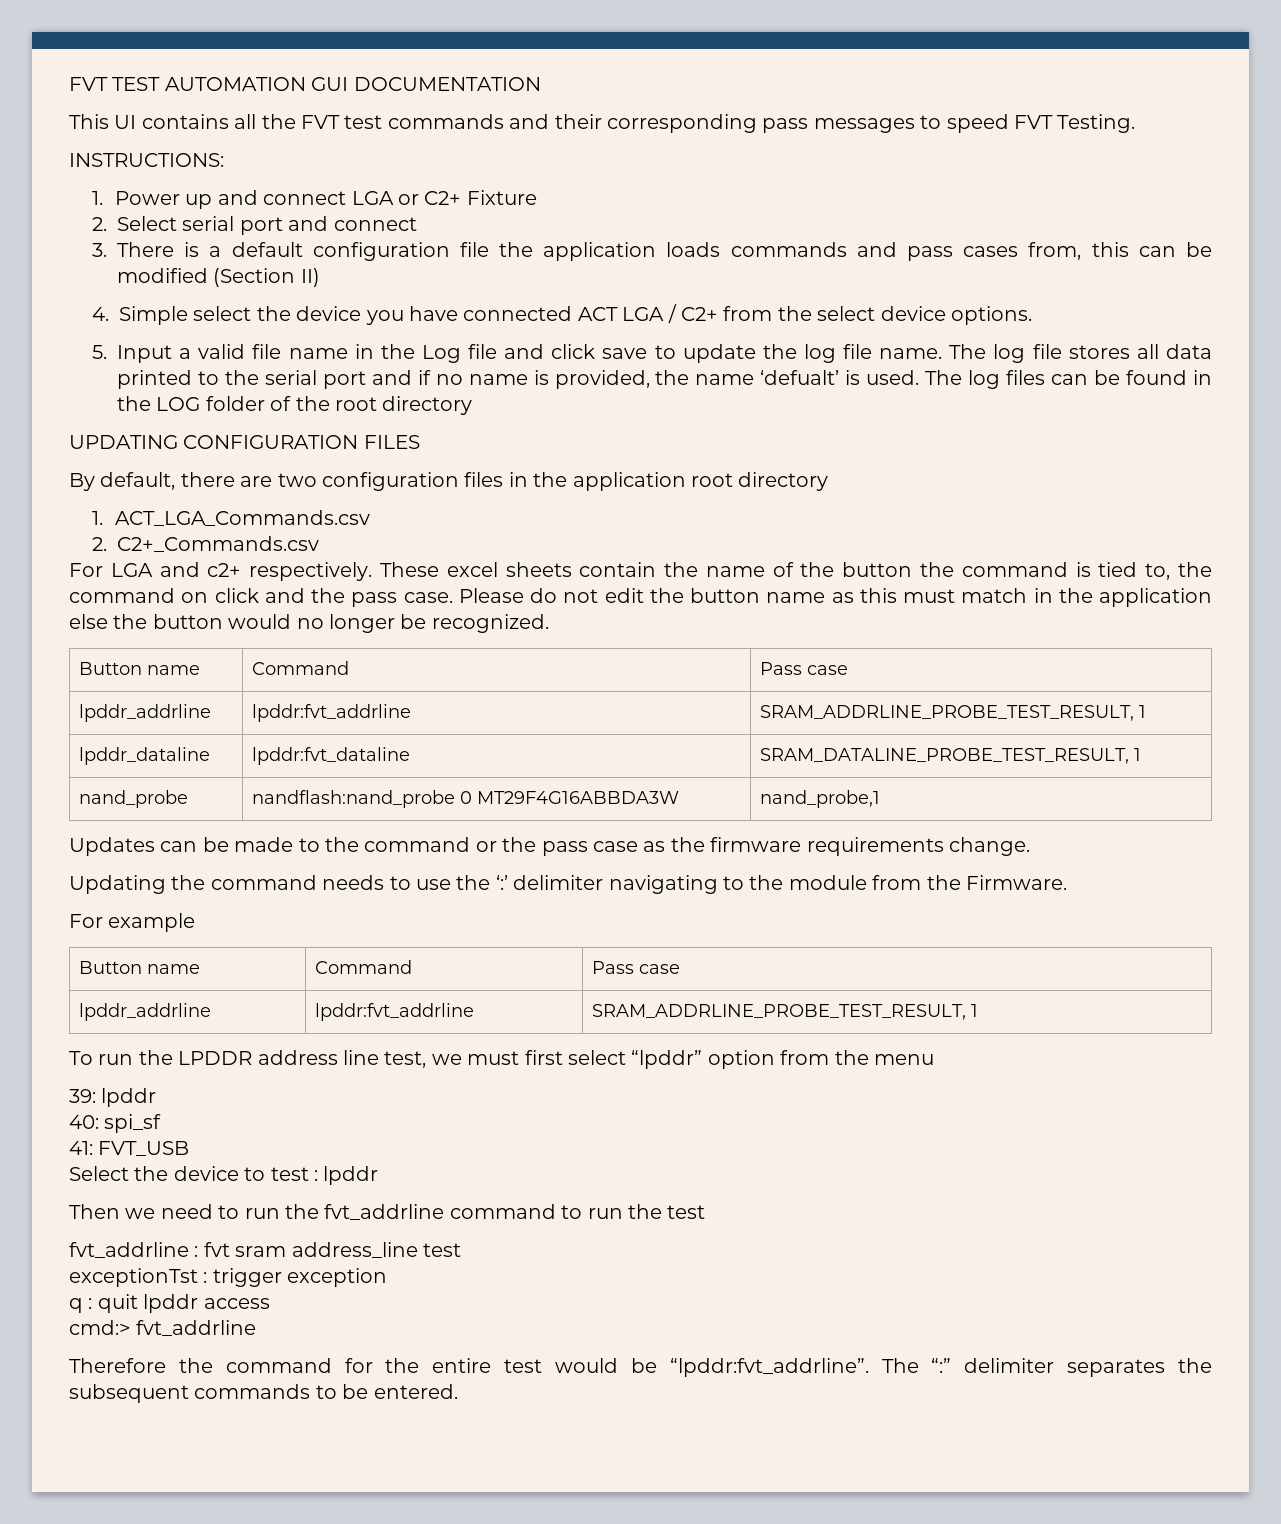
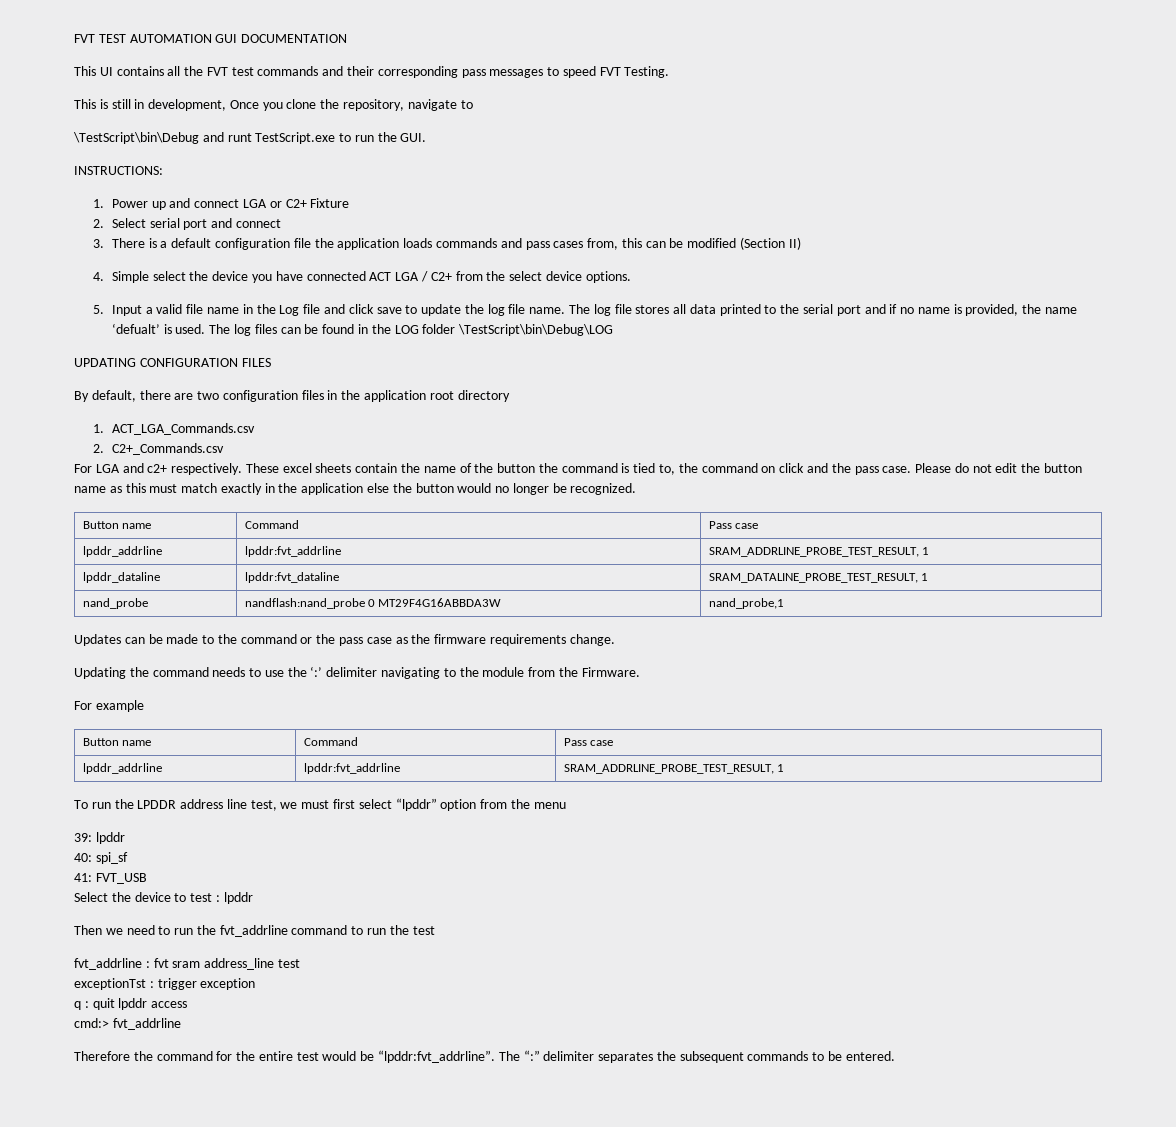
(1136, 123) none -> [74,99,473,111] [73,132,427,144] // This is still in development, Once you clone the repository, navigate to // \TestScript\bin\Debug and runt TestScript.exe to run the GUI.
[270,396,473,415] of the root directory -> [458,324,614,336] \TestScript\bin\Debug\LOG
(1028, 595) none -> [220,483,262,495] exactly

